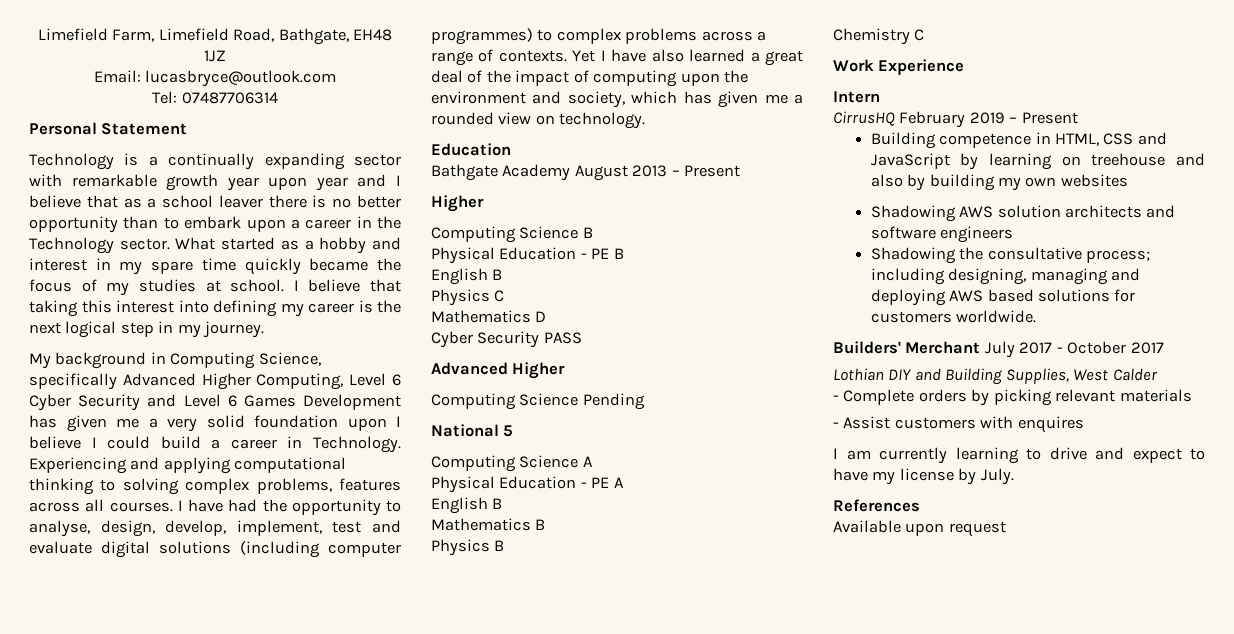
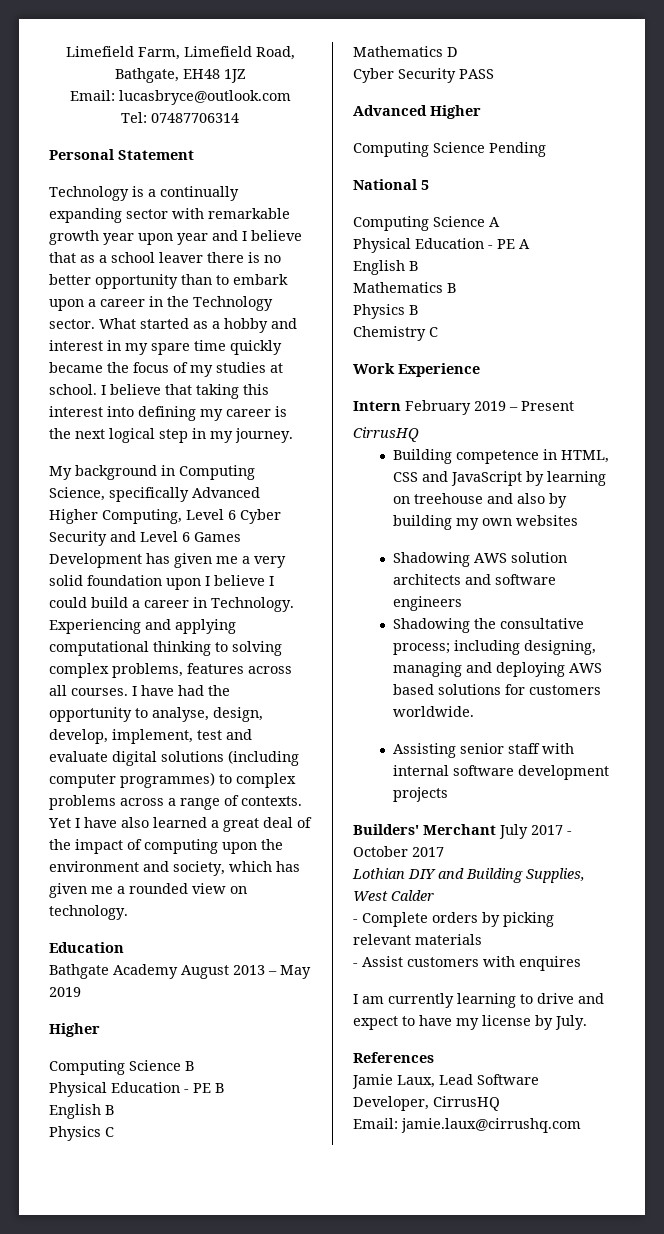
[684,165,741,177] Present -> [280,965,311,979] [49,987,81,997] May 2019
[833,111,895,126] // CirrusHQ -> (401, 406) none
(1078, 118) none -> [353,427,419,442] // CirrusHQ
(1037, 316) none -> [393,743,575,758] [393,765,610,780] [393,787,449,802] // Assisting senior staff with internal software development projects
[833,520,1006,537] Available upon request -> [352,1074,539,1089] [353,1096,500,1111] [353,1118,581,1133] Jamie Laux, Lead Software Developer, CirrusHQ // Email: jamie.laux@cirrushq.com

